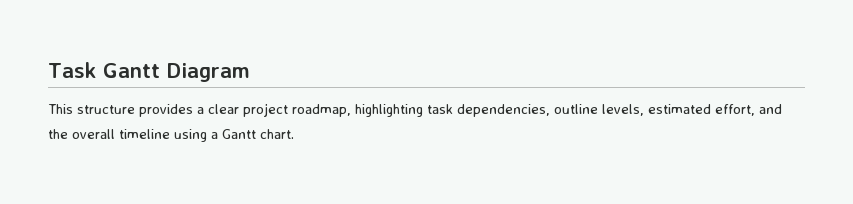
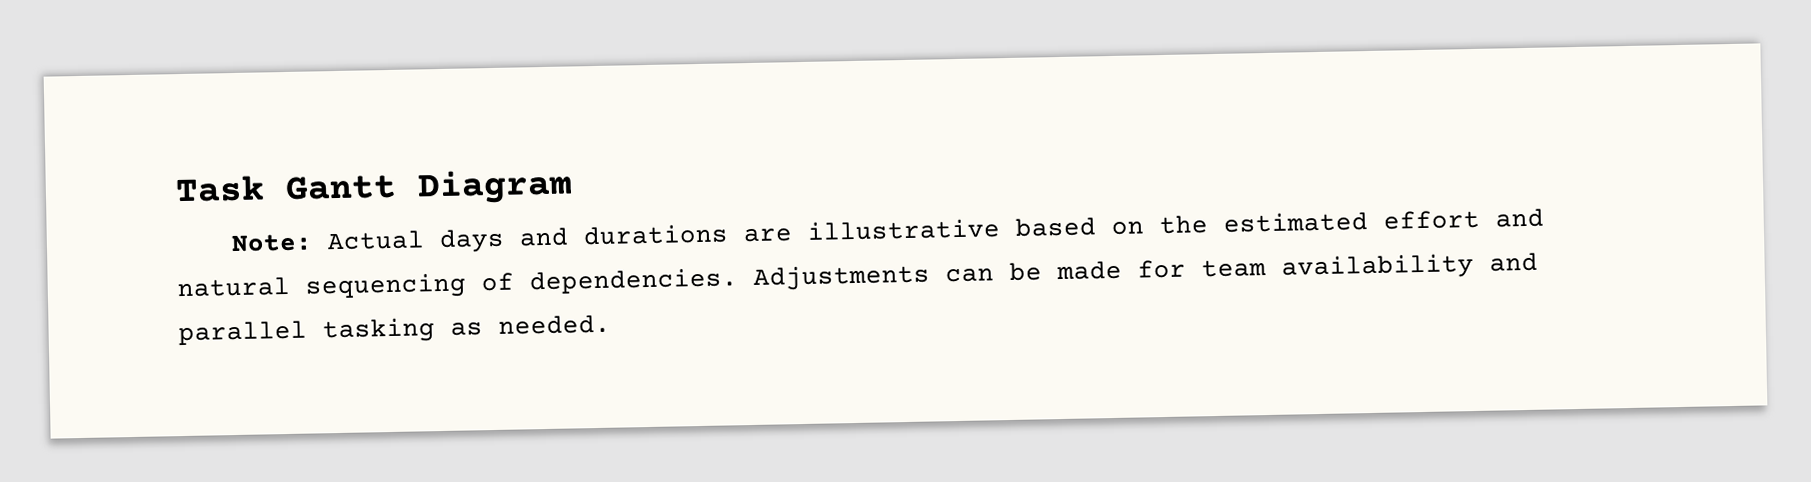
[48,103,782,117] [48,129,294,142] This structure provides a clear project roadmap, highlighting task dependencies, outline levels, estimated effort, and the overall timeline using a Gantt chart. -> [231,208,1545,254] [177,252,1538,300] [178,314,611,346] Note: Actual days and durations are illustrative based on the estimated effort and natural sequencing of dependencies. Adjustments can be made for team availability and parallel tasking as needed.

